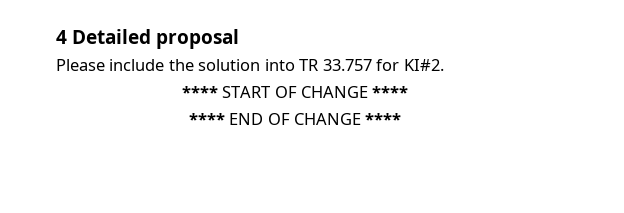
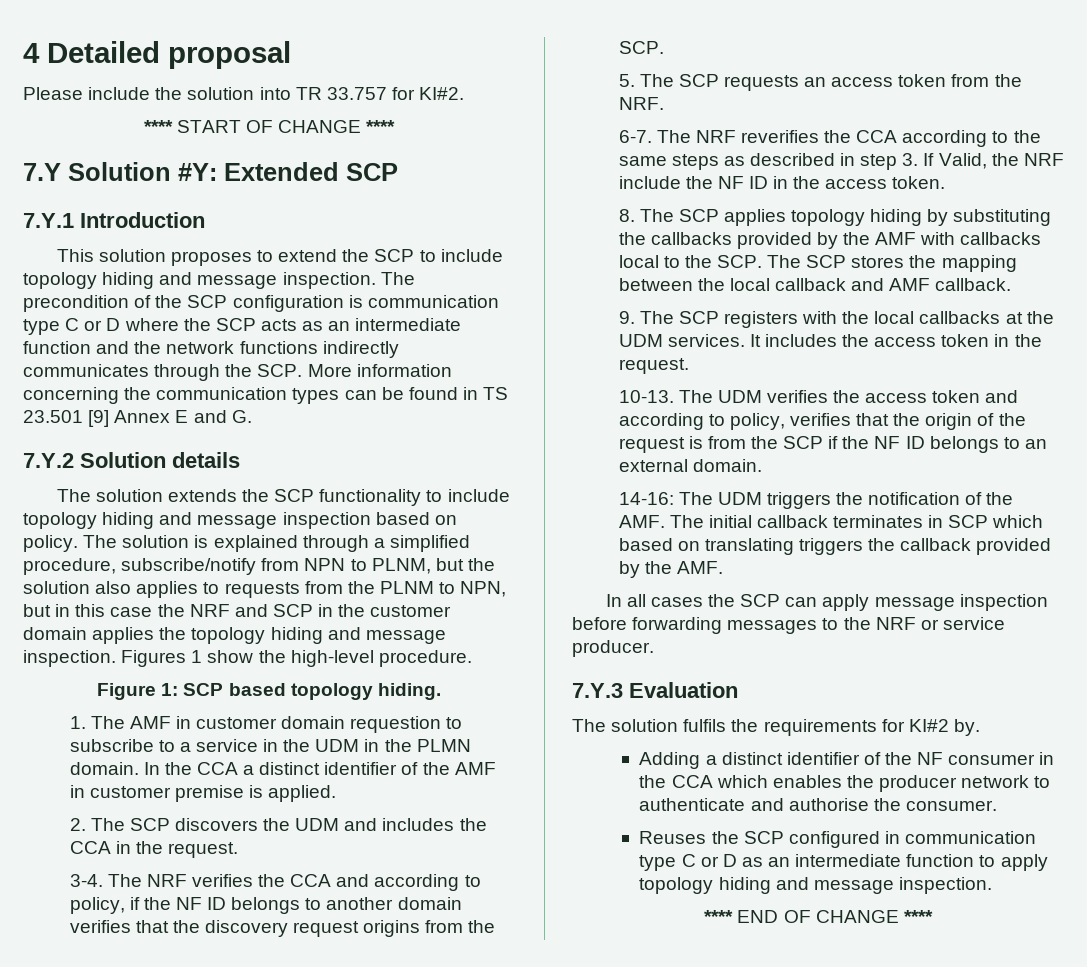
(409, 92) none -> [23,162,398,181] [23,212,205,228] [56,249,503,266] [23,272,415,289] [23,295,499,312] [23,318,462,335] [23,341,399,358] [23,364,452,381] [23,387,509,404] [23,410,252,427] [23,452,240,468] [56,489,510,506] [23,512,457,529] [23,535,470,552] [23,558,495,575] [23,581,507,598] [23,604,452,617] [23,627,446,644] [23,650,472,667] [97,683,441,700] [69,716,463,733] [69,739,471,752] [69,762,496,775] [69,785,337,802] [69,818,487,831] [69,841,238,858] [69,874,481,891] [69,897,462,914] [69,920,496,937] [618,41,664,54] [618,74,1022,91] [618,97,664,110] [618,130,1041,147] [618,153,1064,170] [618,176,946,189] [618,209,1052,226] [618,232,1042,249] [618,255,1017,272] [618,278,1012,291] [618,311,1054,328] [618,334,1042,347] [618,358,689,374] [618,390,1019,403] [618,413,1026,430] [618,436,1047,453] [618,459,762,472] [618,492,1014,509] [618,515,1044,528] [618,538,1052,555] [618,561,723,578] [605,594,1048,611] [572,617,1005,634] [572,640,654,657] [572,682,738,698] [572,719,980,736] [639,752,1055,769] [639,775,1051,792] [639,798,997,811] [639,831,1037,848] [639,854,1048,871] [639,877,992,894] // 7.Y Solution #Y: Extended SCP // 7.Y.1 Introduction // This solution proposes to extend the SCP to include topology hiding and message inspection. The precondition of the SCP configuration is communication type C or D where the SCP acts as an intermediate function and the network functions indirectly communicates through the SCP. More information concerning the communication types can be found in TS 23.501 [9] Annex E and G. // 7.Y.2 Solution details // The solution extends the SCP functionality to include topology hiding and message inspection based on policy. The solution is explained through a simplified procedure, subscribe/notify from NPN to PLNM, but the solution also applies to requests from the PLNM to NPN, but in this case the NRF and SCP in the customer domain applies the topology hiding and message inspection. Figures 1 show the high-level procedure. // Figure 1: SCP based topology hiding. // 1. The AMF in customer domain requestion to subscribe to a service in the UDM in the PLMN domain. In the CCA a distinct identifier of the AMF in customer premise is applied. // 2. The SCP discovers the UDM and includes the CCA in the request. // 3-4. The NRF verifies the CCA and according to policy, if the NF ID belongs to another domain verifies that the discovery request origins from the SCP. // 5. The SCP requests an access token from the NRF. // 6-7. The NRF reverifies the CCA according to the same steps as described in step 3. If Valid, the NRF include the NF ID in the access token. // 8. The SCP applies topology hiding by substituting the callbacks provided by the AMF with callbacks local to the SCP. The SCP stores the mapping between the local callback and AMF callback. // 9. The SCP registers with the local callbacks at the UDM services. It includes the access token in the request. // 10-13. The UDM verifies the access token and according to policy, verifies that the origin of the request is from the SCP if the NF ID belongs to an external domain. // 14-16: The UDM triggers the notification of the AMF. The initial callback terminates in SCP which based on translating triggers the callback provided by the AMF. // In all cases the SCP can apply message inspection before forwarding messages to the NRF or service producer. // 7.Y.3 Evaluation // The solution fulfils the requirements for KI#2 by. // Adding a distinct identifier of the NF consumer in the CCA which enables the producer network to authenticate and authorise the consumer. // Reuses the SCP configured in communication type C or D as an intermediate function to apply topology hiding and message inspection.

